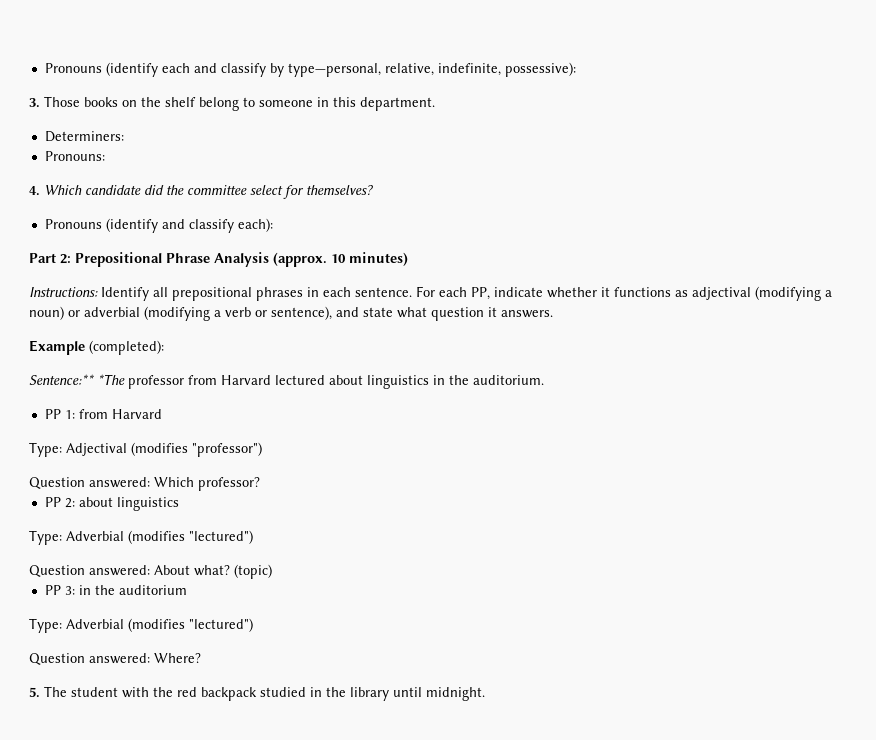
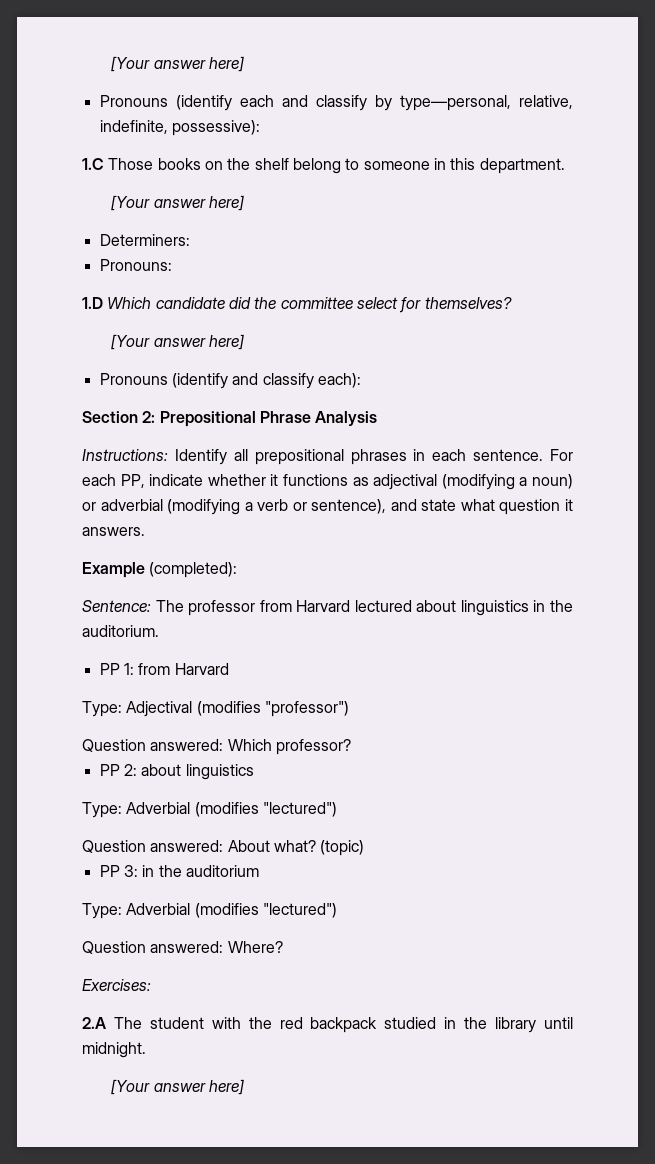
(44, 68) none -> [111,56,245,72] [Your answer here] //
[29,98,40,108] 3. -> [82,158,104,170] 1.C
(435, 104) none -> [111,195,245,211] // [Your answer here]
[29,186,40,196] 4. -> [82,297,103,309] 1.D
(374, 190) none -> [111,334,245,350] // [Your answer here]
[29,253,56,263] Part -> [82,411,138,423] Section
[273,252,408,267] (approx. 10 minutes) -> (378, 418) none
[29,374,125,385] Sentence:** *The -> [82,600,184,612] Sentence: The
[29,687,40,698] 5. -> [82,979,151,991] [82,1017,106,1029] Exercises: // 2.A
(485, 694) none -> [111,1079,245,1095] // [Your answer here]

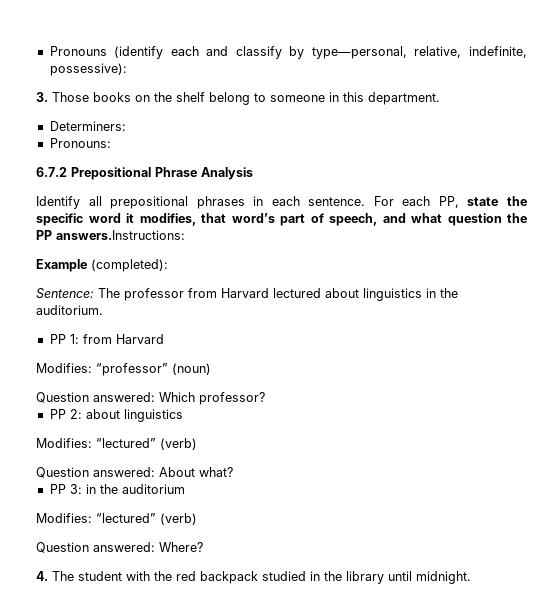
[111,56,245,72] [Your answer here] // -> (49, 51) none
[82,158,104,170] 1.C -> [36,92,48,102] 3.
[111,195,245,211] // [Your answer here] -> (440, 98) none
[82,297,512,313] [111,334,245,350] [99,373,361,389] [82,411,156,423] 1.D Which candidate did the committee select for themselves? // [Your answer here] // Pronouns (identify and classify each): // Section 2: -> [36,167,67,177] 6.7.2
[82,449,168,461] Instructions: -> (253, 173) none
[149,474,574,490] [82,499,574,515] [82,527,145,536] indicate whether it functions as adjectival (modifying a noun) or adverbial (modifying a verb or sentence), and state what question it answers. -> [467,196,528,206] [36,213,527,226] [36,230,185,240] state the specific word it modifies, that word’s part of speech, and what question the PP answers.Instructions:
[82,701,349,717] Type: Adjectival (modifies "professor") -> [36,363,211,376] Modifies: “professor” (noun)
[82,802,337,818] Type: Adverbial (modifies "lectured") -> [36,438,197,450] Modifies: “lectured” (verb)
[320,840,365,856] (topic) -> (233, 472) none
[82,903,337,919] Type: Adverbial (modifies "lectured") -> [36,513,197,525] Modifies: “lectured” (verb)
[82,979,151,991] [82,1017,106,1029] Exercises: // 2.A -> [36,571,48,581] 4.
[111,1079,245,1095] // [Your answer here] -> (471, 577) none

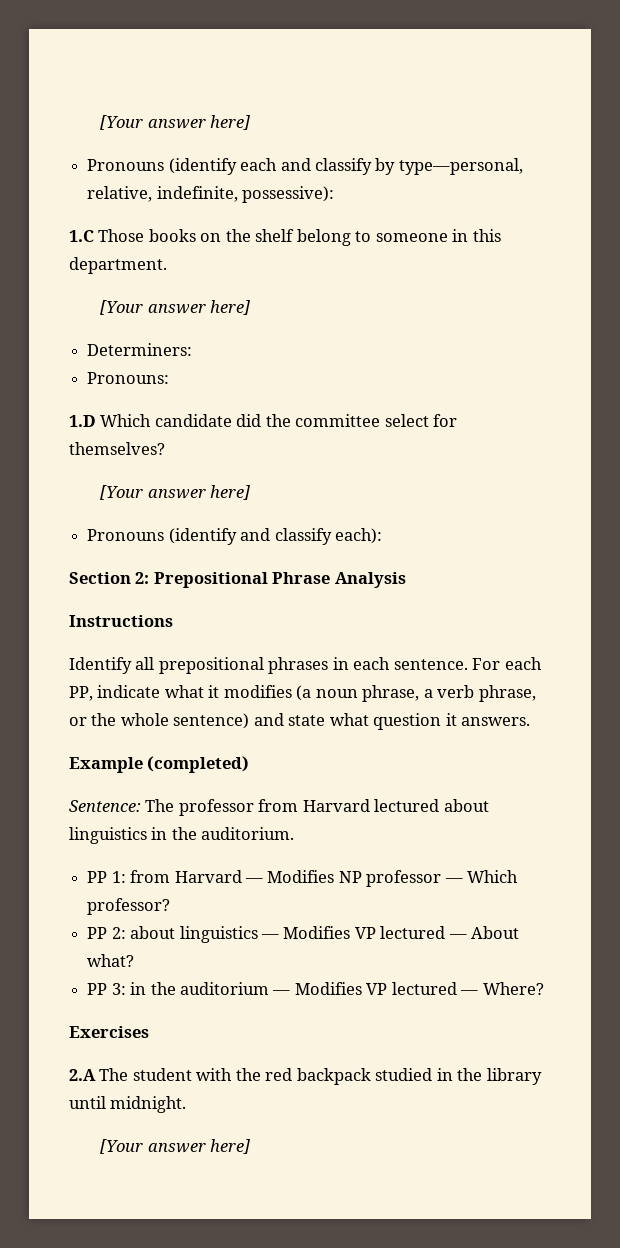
(49, 51) none -> [100,115,251,130] [Your answer here] //
[36,92,48,102] 3. -> [69,230,94,242] 1.C
(440, 98) none -> [100,300,251,315] // [Your answer here]
[36,167,67,177] 6.7.2 -> [69,414,458,427] [69,442,165,455] [100,485,251,500] [87,528,382,545] [69,572,150,584] 1.D Which candidate did the committee select for themselves? // [Your answer here] // Pronouns (identify and classify each): // Section 2:
(253, 173) none -> [69,615,173,627] // Instructions
[467,196,528,206] [36,213,527,226] [36,230,185,240] state the specific word it modifies, that word’s part of speech, and what question the PP answers.Instructions: -> [97,685,536,702] [69,713,531,730] indicate what it modifies (a noun phrase, a verb phrase, or the whole sentence) and state what question it answers.
[91,259,168,272] (completed): -> [147,756,250,773] (completed)
[36,363,211,376] [36,392,155,403] // Modifies: “professor” (noun) // Question answered: -> [244,870,463,887] — Modifies NP professor —
[36,438,197,450] [36,467,155,478] // Modifies: “lectured” (verb) // Question answered: -> [260,926,467,939] — Modifies VP lectured —
[36,513,197,525] [36,542,155,553] // Modifies: “lectured” (verb) // Question answered: -> [272,982,479,995] — Modifies VP lectured —
[36,571,48,581] 4. -> [69,1026,149,1038] [69,1069,96,1081] Exercises // 2.A
(471, 577) none -> [100,1139,251,1154] // [Your answer here]

